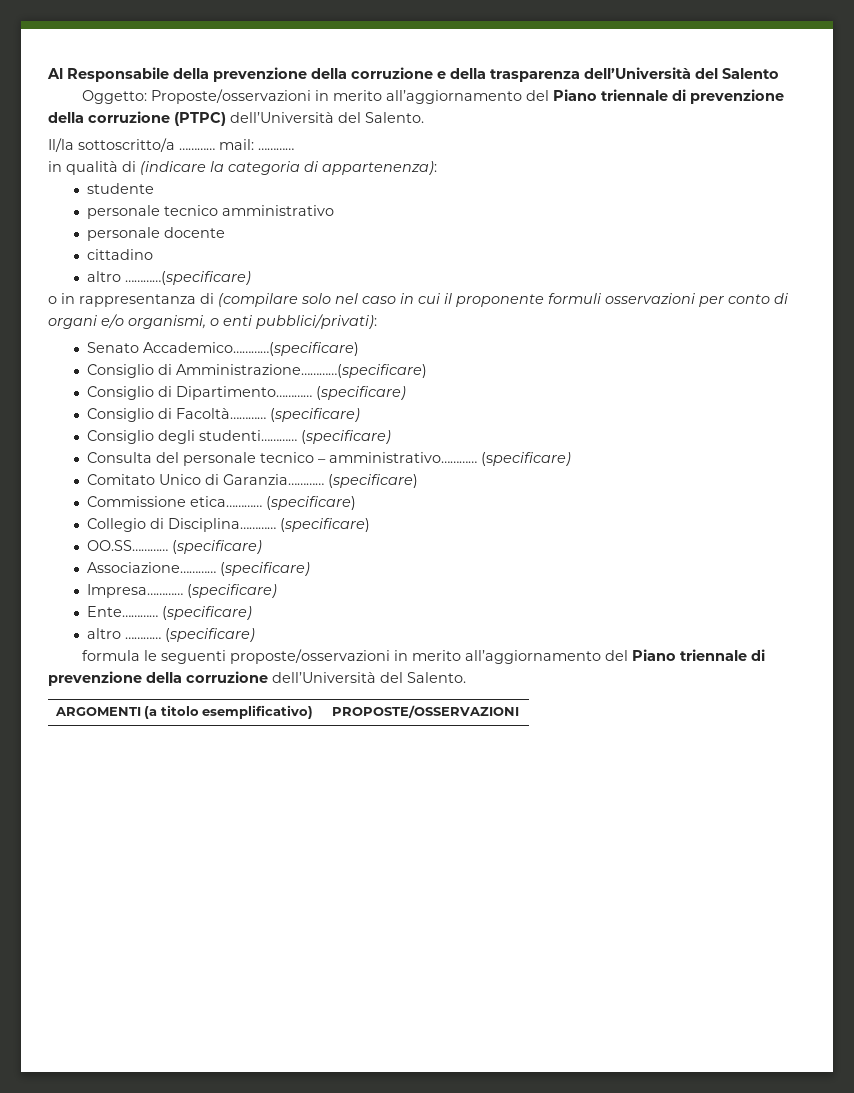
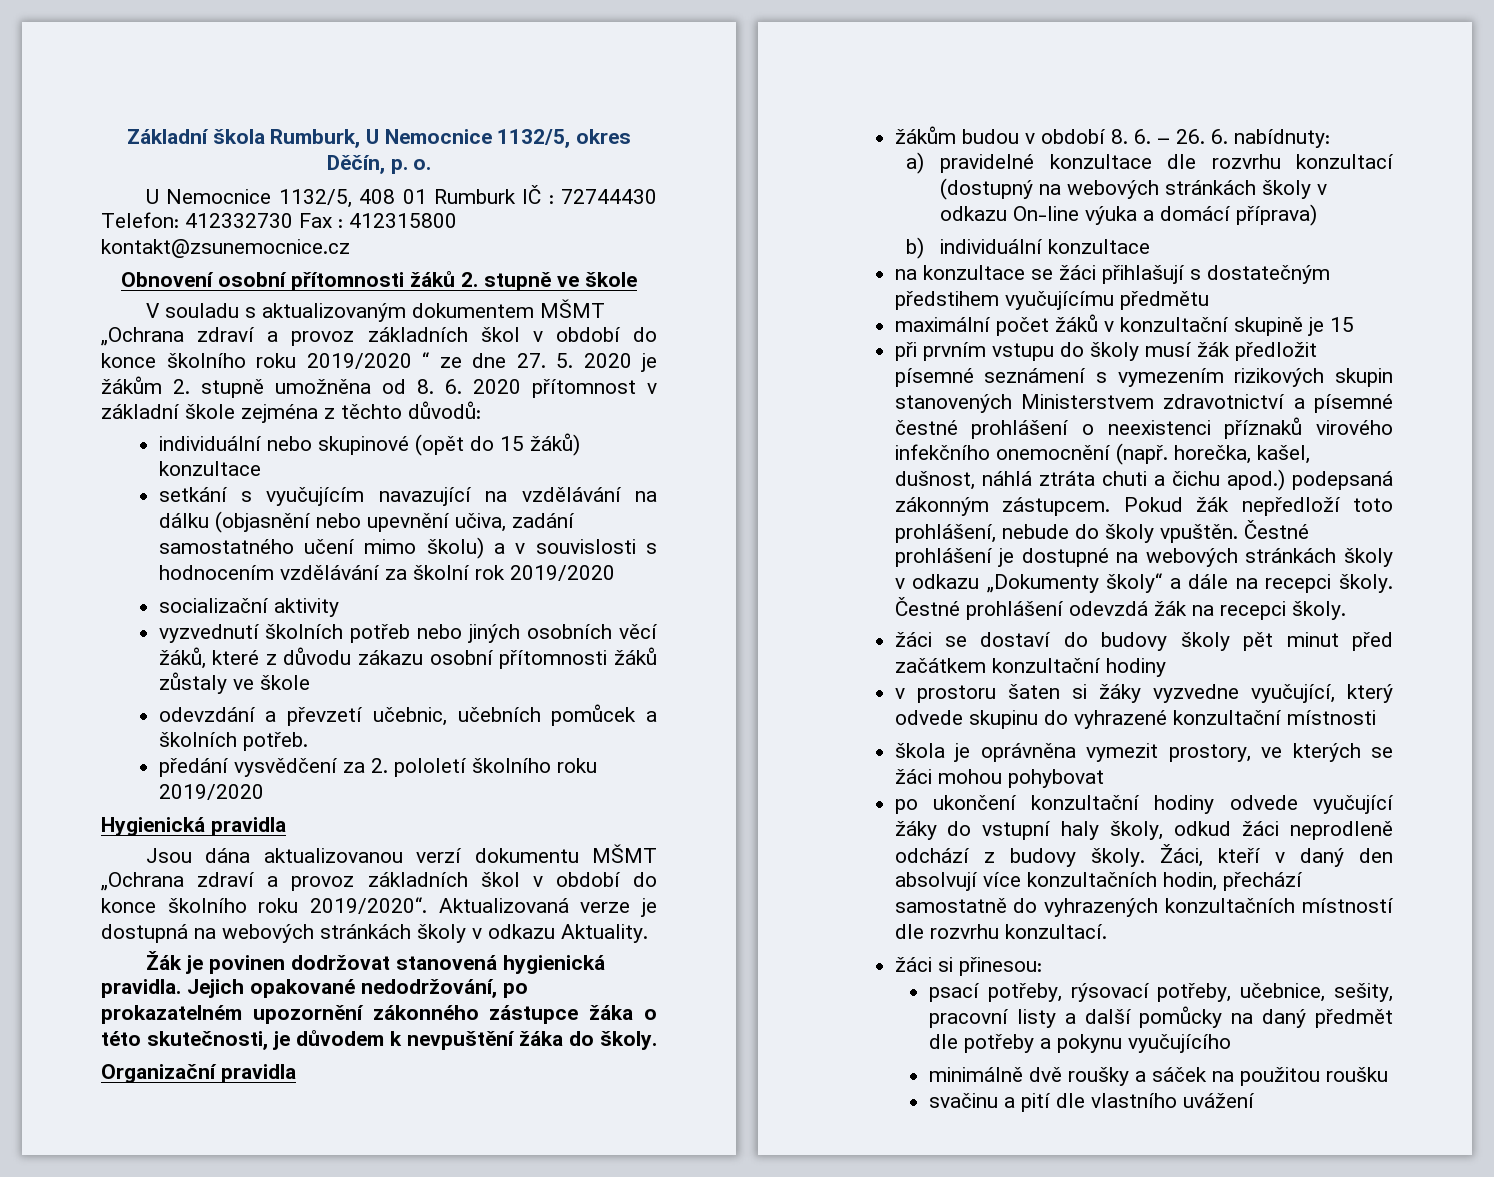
[47,67,779,82] [81,89,784,104] [48,111,424,126] [48,138,294,152] [48,161,437,175] [86,183,154,194] [86,205,334,219] [86,227,225,241] [86,249,153,260] [86,271,251,285] [48,293,788,307] [48,314,377,329] [86,342,359,356] [86,364,427,378] [86,386,406,400] [86,408,360,422] [86,430,391,444] [86,452,571,466] [86,474,418,488] [86,496,356,510] [86,518,370,532] [86,540,262,554] [86,562,310,576] [86,584,277,598] [86,606,252,620] [86,628,255,642] [81,649,765,664] [48,671,466,686] [54,705,314,719] [331,705,519,718] Al Responsabile della prevenzione della corruzione e della trasparenza dell’Università del Salento // Oggetto: Proposte/osservazioni in merito all’aggiornamento del Piano triennale di prevenzione della corruzione (PTPC) dell’Università del Salento. // Il/la sottoscritto/a ………… mail: ………… // in qualità di (indicare la categoria di appartenenza): // studente // personale tecnico amministrativo // personale docente // cittadino // altro …………(specificare) // o in rappresentanza di (compilare solo nel caso in cui il proponente formuli osservazioni per conto di organi e/o organismi, o enti pubblici/privati): // Senato Accademico…………(specificare) // Consiglio di Amministrazione…………(specificare) // Consiglio di Dipartimento………… (specificare) // Consiglio di Facoltà………… (specificare) // Consiglio degli studenti………… (specificare) // Consulta del personale tecnico – amministrativo………… (specificare) // Comitato Unico di Garanzia………… (specificare) // Commissione etica………… (specificare) // Collegio di Disciplina………… (specificare) // OO.SS………… (specificare) // Associazione………… (specificare) // Impresa………… (specificare) // Ente………… (specificare) // altro ………… (specificare) // formula le seguenti proposte/osservazioni in merito all’aggiornamento del Piano triennale di prevenzione della corruzione dell’Università del Salento. // ARGOMENTI (a titolo esemplificativo) | PROPOSTE/OSSERVAZIONI -> [126,129,632,148] [326,155,432,174] [146,185,658,208] [101,212,457,228] [101,239,350,258] [121,271,637,291] [146,299,606,322] [101,327,657,346] [101,352,657,372] [101,376,657,398] [101,401,481,423] [158,433,580,456] [158,461,261,476] [158,487,657,506] [158,511,575,533] [158,537,657,559] [158,565,615,581] [158,598,339,617] [158,624,658,643] [158,647,657,669] [158,672,310,694] [158,704,657,726] [158,732,308,751] [158,758,597,777] [158,784,264,800] [101,817,286,836] [146,844,657,863] [101,872,657,891] [101,897,657,917] [101,924,648,943] [146,951,606,974] [101,979,528,998] [101,1005,657,1024] [101,1030,657,1050] [101,1064,296,1083] [894,126,1330,148] [905,152,1394,174] [940,178,1328,200] [940,204,1318,226] [905,237,1151,259] [894,265,1330,284] [894,291,1209,310] [894,314,1354,336] [894,342,1317,361] [894,368,1393,387] [894,394,1393,413] [894,417,1393,439] [894,443,1310,465] [894,469,1393,491] [894,497,1393,516] [894,520,1309,543] [894,548,1393,567] [894,573,1393,593] [894,597,1346,620] [894,632,1393,651] [894,658,1166,677] [894,684,1393,703] [894,710,1376,729] [894,743,1393,762] [894,769,1104,788] [894,795,1394,814] [894,821,1393,840] [894,844,1393,867] [894,872,1303,891] [894,898,1394,917] [894,924,1107,939] [894,957,1042,976] [928,983,1393,1002] [928,1006,1393,1028] [928,1034,1231,1053] [928,1067,1388,1086] [928,1093,1255,1112] Základní škola Rumburk, U Nemocnice 1132/5, okres Děčín, p. o. // U Nemocnice 1132/5, 408 01 Rumburk IČ : 72744430 Telefon: 412332730 Fax : 412315800 kontakt@zsunemocnice.cz // Obnovení osobní přítomnosti žáků 2. stupně ve škole // V souladu s aktualizovaným dokumentem MŠMT „Ochrana zdraví a provoz základních škol v období do konce školního roku 2019/2020 “ ze dne 27. 5. 2020 je žákům 2. stupně umožněna od 8. 6. 2020 přítomnost v základní škole zejména z těchto důvodů: // individuální nebo skupinové (opět do 15 žáků) konzultace // setkání s vyučujícím navazující na vzdělávání na dálku (objasnění nebo upevnění učiva, zadání samostatného učení mimo školu) a v souvislosti s hodnocením vzdělávání za školní rok 2019/2020 // socializační aktivity // vyzvednutí školních potřeb nebo jiných osobních věcí žáků, které z důvodu zákazu osobní přítomnosti žáků zůstaly ve škole // odevzdání a převzetí učebnic, učebních pomůcek a školních potřeb. // předání vysvědčení za 2. pololetí školního roku 2019/2020 // Hygienická pravidla // Jsou dána aktualizovanou verzí dokumentu MŠMT „Ochrana zdraví a provoz základních škol v období do konce školního roku 2019/2020“. Aktualizovaná verze je dostupná na webových stránkách školy v odkazu Aktuality. // Žák je povinen dodržovat stanovená hygienická pravidla. Jejich opakované nedodržování, po prokazatelném upozornění zákonného zástupce žáka o této skutečnosti, je důvodem k nevpuštění žáka do školy. // Organizační pravidla // žákům budou v období 8. 6. – 26. 6. nabídnuty: // a) pravidelné konzultace dle rozvrhu konzultací (dostupný na webových stránkách školy v odkazu On-line výuka a domácí příprava) // b) individuální konzultace // na konzultace se žáci přihlašují s dostatečným předstihem vyučujícímu předmětu // maximální počet žáků v konzultační skupině je 15 // při prvním vstupu do školy musí žák předložit písemné seznámení s vymezením rizikových skupin stanovených Ministerstvem zdravotnictví a písemné čestné prohlášení o neexistenci příznaků virového infekčního onemocnění (např. horečka, kašel, dušnost, náhlá ztráta chuti a čichu apod.) podepsaná zákonným zástupcem. Pokud žák nepředloží toto prohlášení, nebude do školy vpuštěn. Čestné prohlášení je dostupné na webových stránkách školy v odkazu „Dokumenty školy“ a dále na recepci školy. Čestné prohlášení odevzdá žák na recepci školy. // žáci se dostaví do budovy školy pět minut před začátkem konzultační hodiny // v prostoru šaten si žáky vyzvedne vyučující, který odvede skupinu do vyhrazené konzultační místnosti // škola je oprávněna vymezit prostory, ve kterých se žáci mohou pohybovat // po ukončení konzultační hodiny odvede vyučující žáky do vstupní haly školy, odkud žáci neprodleně odchází z budovy školy. Žáci, kteří v daný den absolvují více konzultačních hodin, přechází samostatně do vyhrazených konzultačních místností dle rozvrhu konzultací. // žáci si přinesou: // psací potřeby, rýsovací potřeby, učebnice, sešity, pracovní listy a další pomůcky na daný předmět dle potřeby a pokynu vyučujícího // minimálně dvě roušky a sáček na použitou roušku // svačinu a pití dle vlastního uvážení

